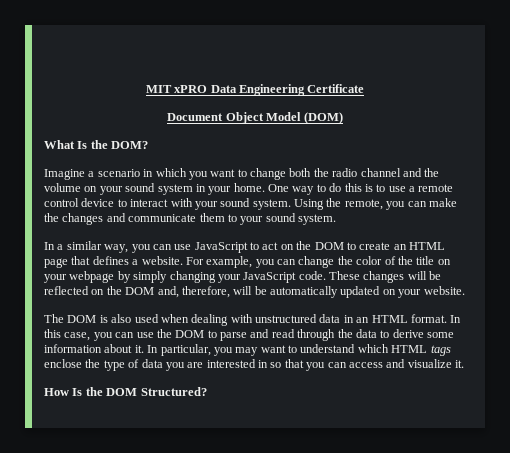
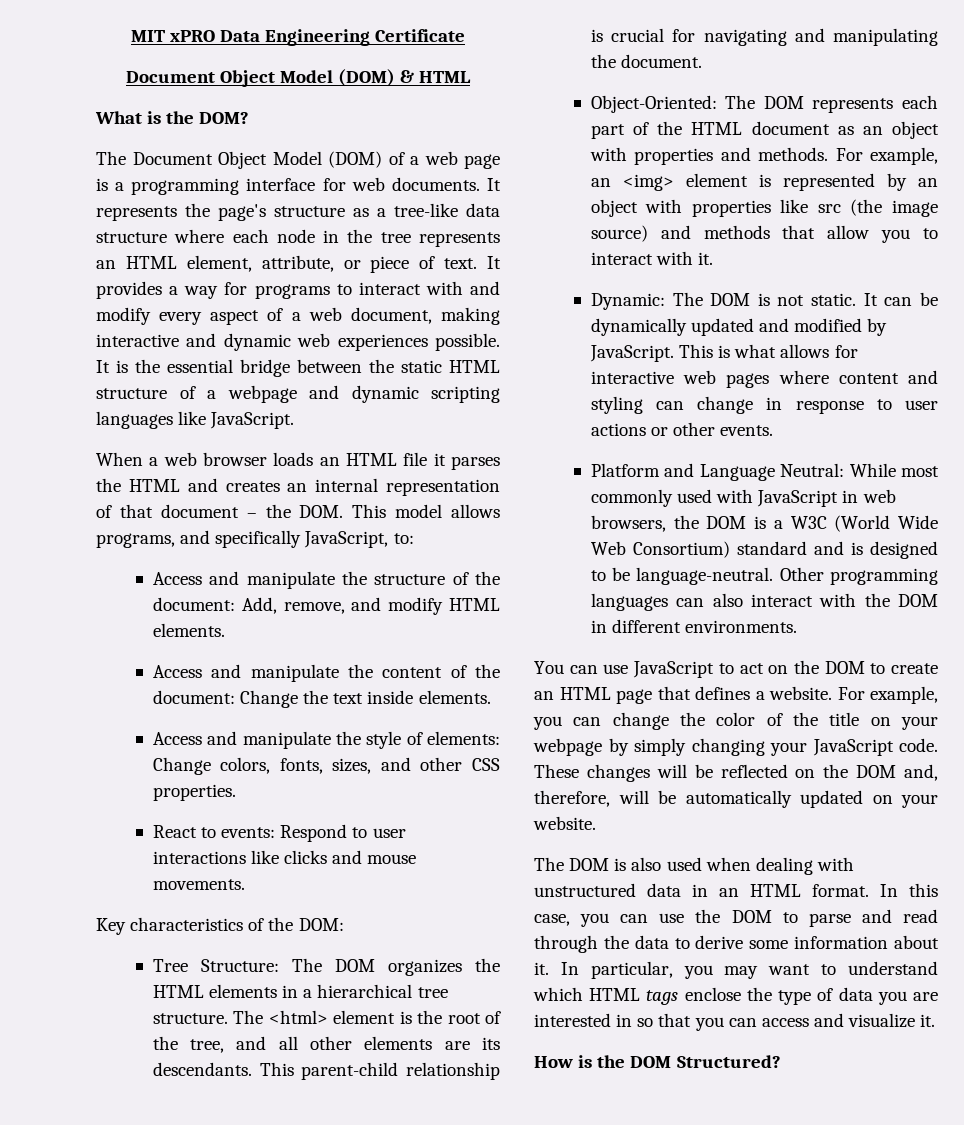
(343, 118) none -> [400,70,472,83] & HTML
[77,141,88,149] Is -> [147,111,162,124] is
[44,168,440,180] [44,183,454,195] [44,198,457,210] [44,213,336,225] [44,241,151,253] Imagine a scenario in which you want to change both the radio channel and the volume on your sound system in your home. One way to do this is to use a remote control device to interact with your sound system. Using the remote, you can make the changes and communicate them to your sound system. // In a similar way, you -> [96,151,500,169] [96,177,502,195] [96,203,500,221] [96,229,500,247] [96,255,501,273] [96,281,500,299] [96,307,500,325] [96,333,500,351] [96,359,500,377] [96,385,500,403] [96,411,295,429] [96,452,500,470] [96,478,501,496] [96,504,500,518] [96,530,414,548] [152,571,500,589] [152,597,500,615] [152,623,225,637] [152,664,500,682] [152,690,491,708] [152,731,500,749] [152,757,501,775] [152,784,236,801] [152,824,406,842] [152,850,417,864] [152,879,245,890] [96,917,344,935] [152,958,500,976] [152,984,448,998] [152,1010,501,1024] [152,1036,501,1053] [152,1062,500,1080] [590,28,938,46] [590,54,702,68] [590,95,938,113] [590,121,939,139] [589,147,938,165] [590,173,938,191] [590,199,938,217] [590,225,938,243] [590,251,714,265] [590,292,938,310] [590,318,888,336] [589,344,858,362] [590,370,939,388] [590,396,938,414] [590,422,774,436] [590,463,939,481] [590,489,896,507] [590,515,938,532] [590,541,938,559] [590,567,938,585] [590,593,938,611] [590,619,798,633] [534,661,564,674] The Document Object Model (DOM) of a web page is a programming interface for web documents. It represents the page's structure as a tree-like data structure where each node in the tree represents an HTML element, attribute, or piece of text. It provides a way for programs to interact with and modify every aspect of a web document, making interactive and dynamic web experiences possible. It is the essential bridge between the static HTML structure of a webpage and dynamic scripting languages like JavaScript. // When a web browser loads an HTML file it parses the HTML and creates an internal representation of that document – the DOM. This model allows programs, and specifically JavaScript, to: // Access and manipulate the structure of the document: Add, remove, and modify HTML elements. // Access and manipulate the content of the document: Change the text inside elements. // Access and manipulate the style of elements: Change colors, fonts, sizes, and other CSS properties. // React to events: Respond to user interactions like clicks and mouse movements. // Key characteristics of the DOM: // Tree Structure: The DOM organizes the HTML elements in a hierarchical tree structure. The <html> element is the root of the tree, and all other elements are its descendants. This parent-child relationship is crucial for navigating and manipulating the document. // Object-Oriented: The DOM represents each part of the HTML document as an object with properties and methods. For example, an <img> element is represented by an object with properties like src (the image source) and methods that allow you to interact with it. // Dynamic: The DOM is not static. It can be dynamically updated and modified by JavaScript. This is what allows for interactive web pages where content and styling can change in response to user actions or other events. // Platform and Language Neutral: While most commonly used with JavaScript in web browsers, the DOM is a W3C (World Wide Web Consortium) standard and is designed to be language-neutral. Other programming languages can also interact with the DOM in different environments. // You
[72,388,83,396] Is -> [578,1055,593,1068] is

